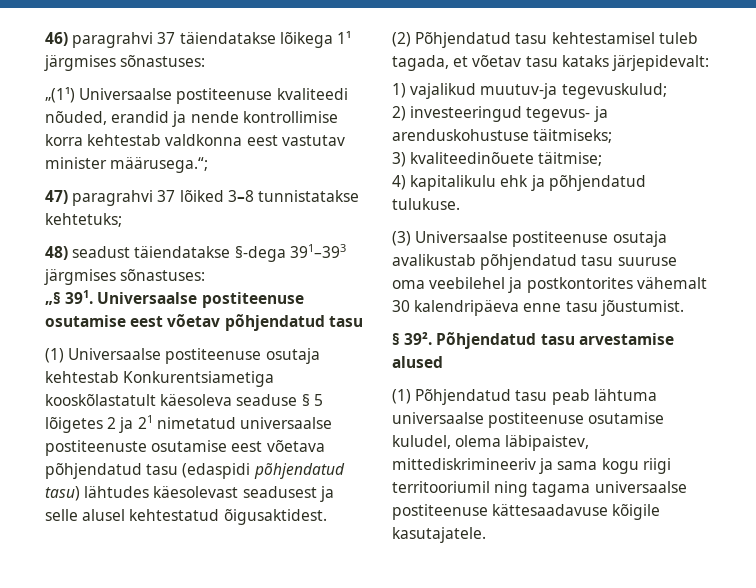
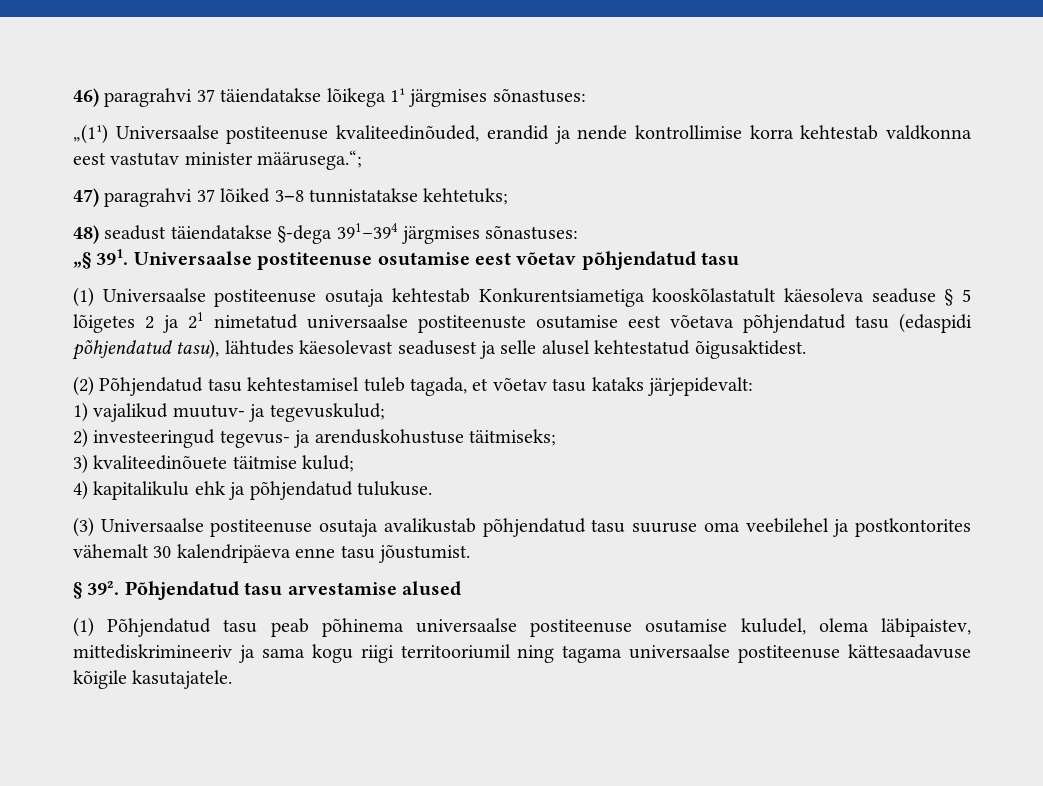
[276,88,348,100] [45,111,107,125] kvaliteedi nõuded, -> [336,125,480,142] kvaliteedinõuded,
[289,244,346,258] 391–393 -> [336,223,398,239] 391–394
[45,486,80,501] tasu) -> [176,339,220,359] tasu),
[480,83,558,99] muutuv-ja -> [172,404,266,422] muutuv- ja
[538,152,603,166] täitmise; -> [232,455,355,472] täitmise kulud;
[593,389,657,401] lähtuma -> [321,618,404,637] põhinema

